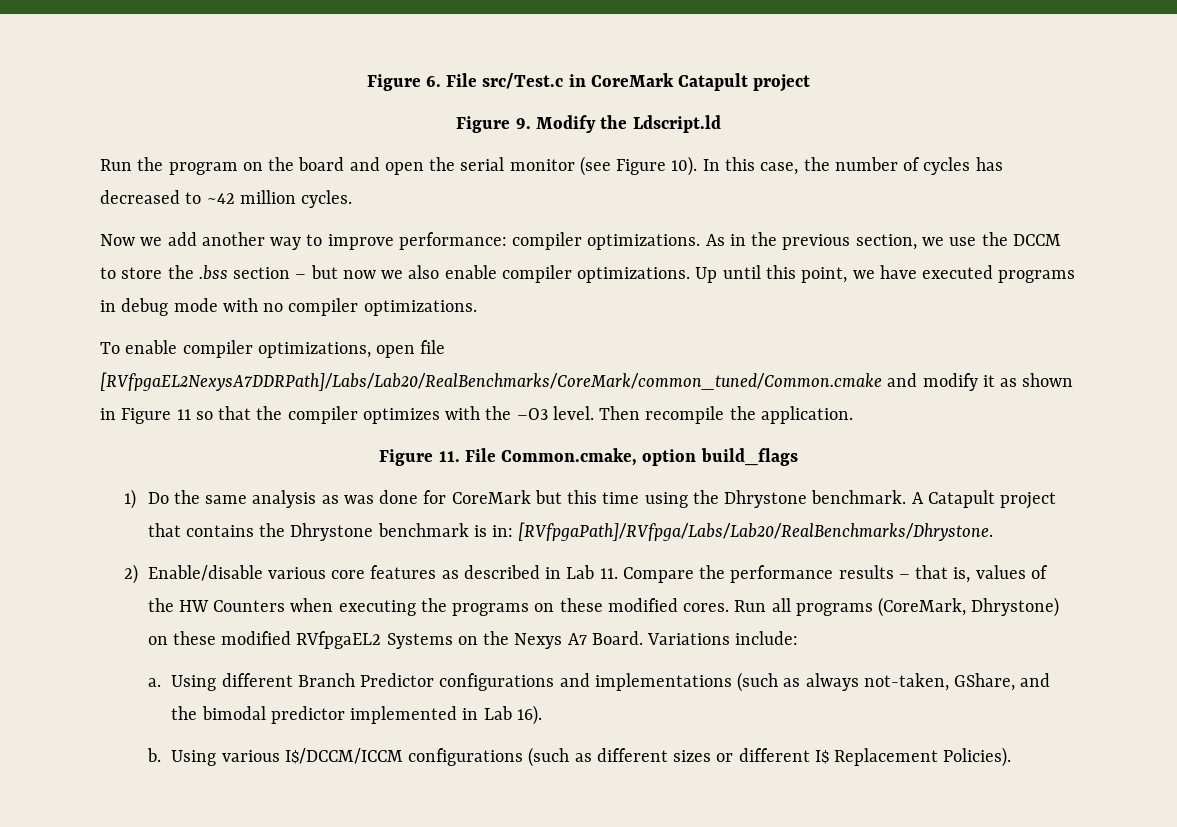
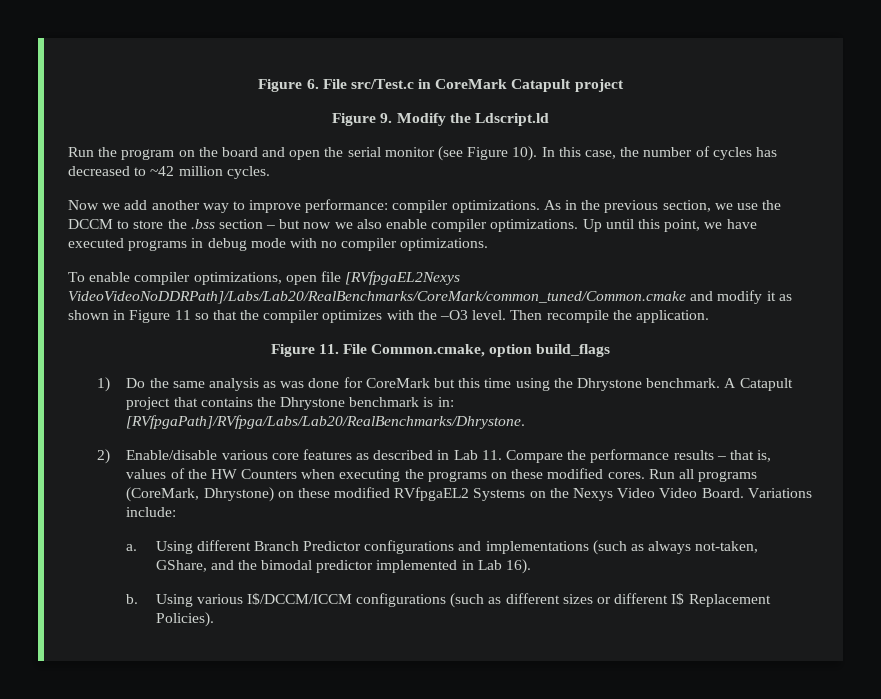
[100,372,882,391] [RVfpgaEL2NexysA7DDRPath]/Labs/Lab20/RealBenchmarks/CoreMark/common_tuned/Common.cmake -> [345,271,461,285] [68,291,686,304] [RVfpgaEL2Nexys VideoVideoNoDDRPath]/Labs/Lab20/RealBenchmarks/CoreMark/common_tuned/Common.cmake
[567,633,587,645] A7 -> [617,488,698,498] Video Video

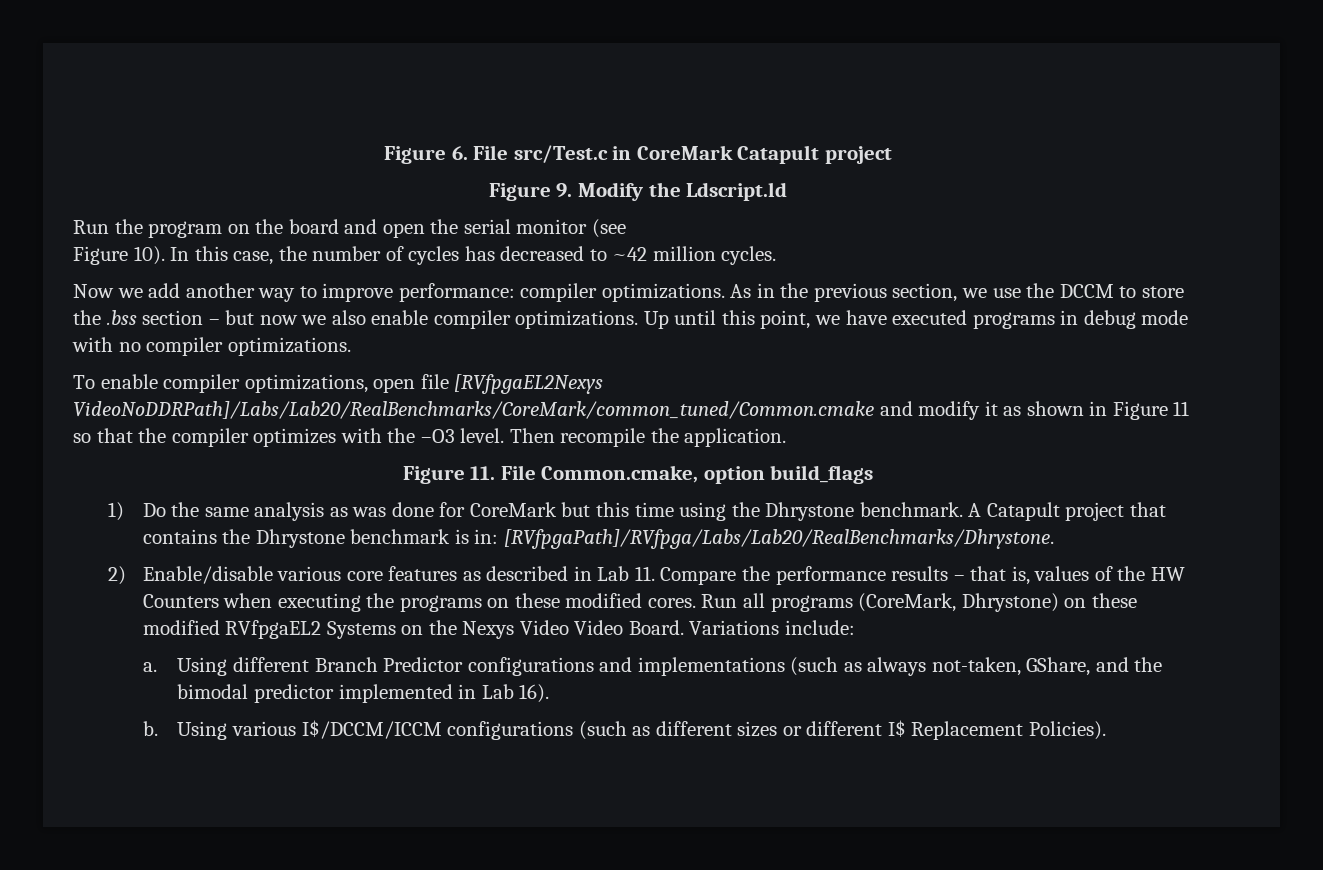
(464, 153) none -> (626, 228) //
[68,291,686,304] VideoVideoNoDDRPath]/Labs/Lab20/RealBenchmarks/CoreMark/common_tuned/Common.cmake -> [73,401,874,419] VideoNoDDRPath]/Labs/Lab20/RealBenchmarks/CoreMark/common_tuned/Common.cmake

